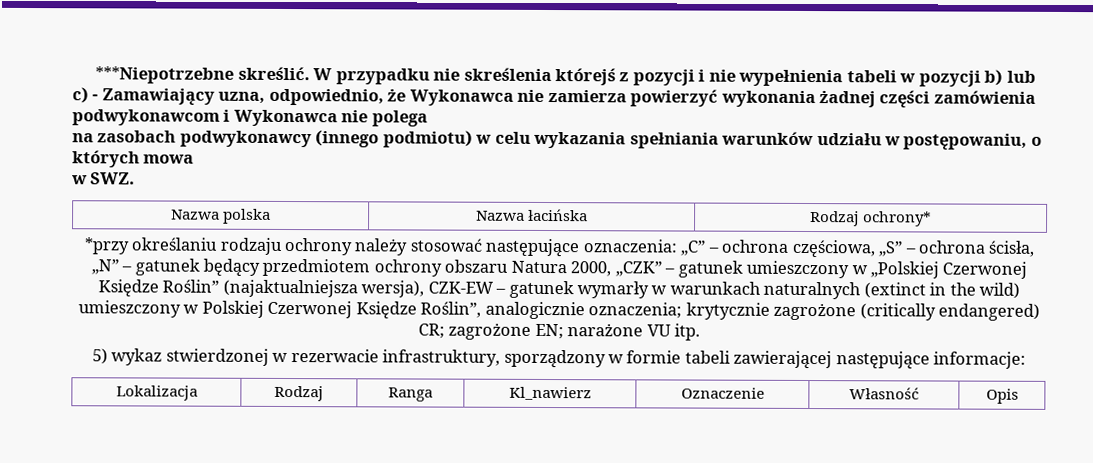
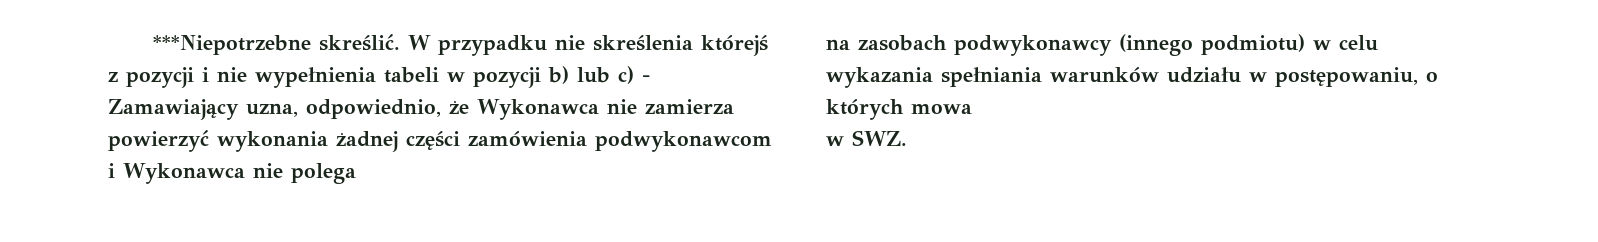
[170,208,272,224] [475,208,589,222] [809,211,933,227] [83,237,1035,258] [90,258,1028,279] [97,279,1021,300] [77,300,1041,321] [417,322,701,341] [91,348,1027,370] [115,385,198,401] [274,385,324,402] [388,387,433,402] [508,386,592,401] [680,387,765,399] [849,387,919,400] [985,388,1019,404] // Nazwa polska | Nazwa łacińska | Rodzaj ochrony* // *przy określaniu rodzaju ochrony należy stosować następujące oznaczenia: „C” – ochrona częściowa, „S” – ochrona ścisła, „N” – gatunek będący przedmiotem ochrony obszaru Natura 2000, „CZK” – gatunek umieszczony w „Polskiej Czerwonej Księdze Roślin” (najaktualniejsza wersja), CZK-EW – gatunek wymarły w warunkach naturalnych (extinct in the wild) umieszczony w Polskiej Czerwonej Księdze Roślin”, analogicznie oznaczenia; krytycznie zagrożone (critically endangered) CR; zagrożone EN; narażone VU itp. // 5) wykaz stwierdzonej w rezerwacie infrastruktury, sporządzony w formie tabeli zawierającej następujące informacje: // Lokalizacja | Rodzaj | Ranga | Kl_nawierz | Oznaczenie | Własność | Opis -> (907, 138) none

